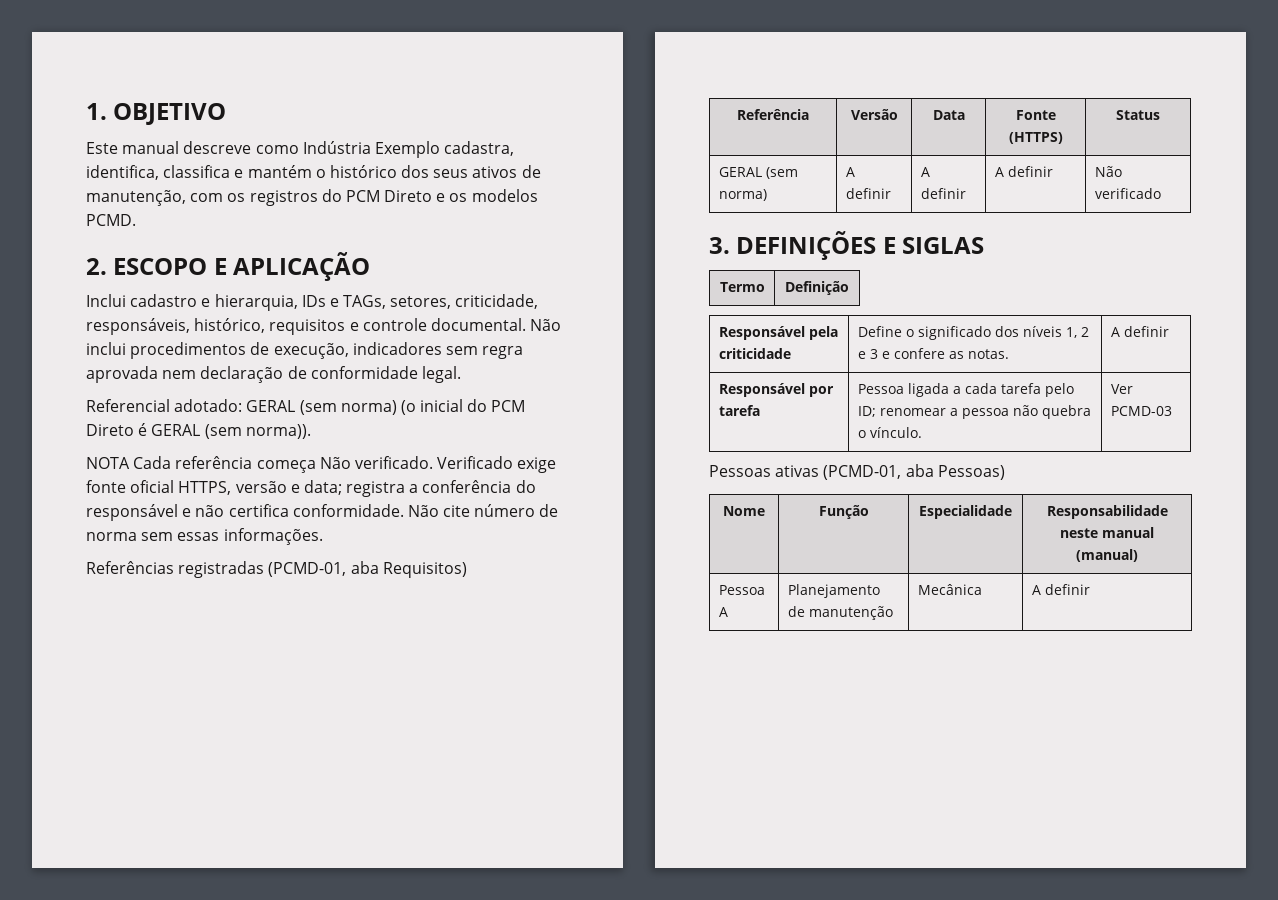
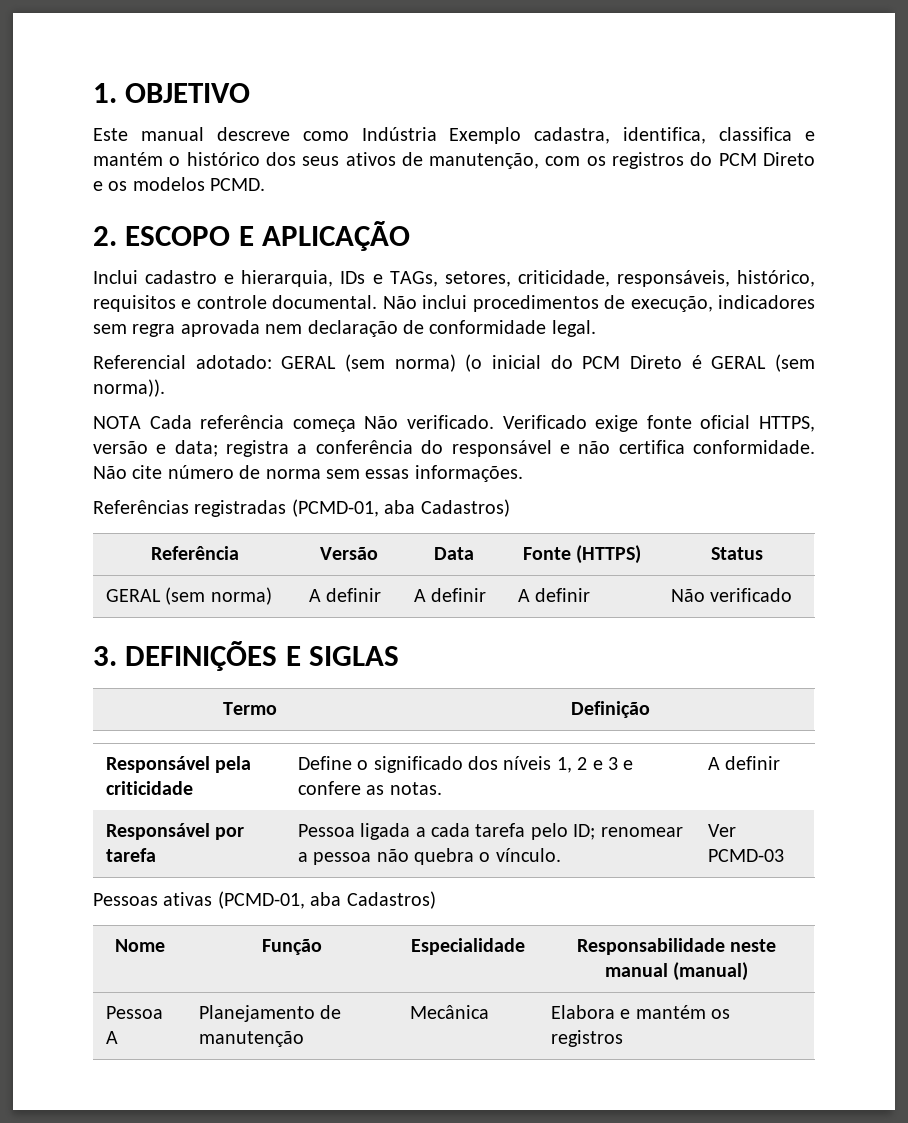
[382,562,467,578] Requisitos) -> [420,499,510,517] Cadastros)
[937,465,1005,480] Pessoas) -> [346,891,436,909] Cadastros)
[1031,584,1090,595] A definir -> [550,1005,731,1019] [550,1030,623,1047] Elabora e mantém os registros

